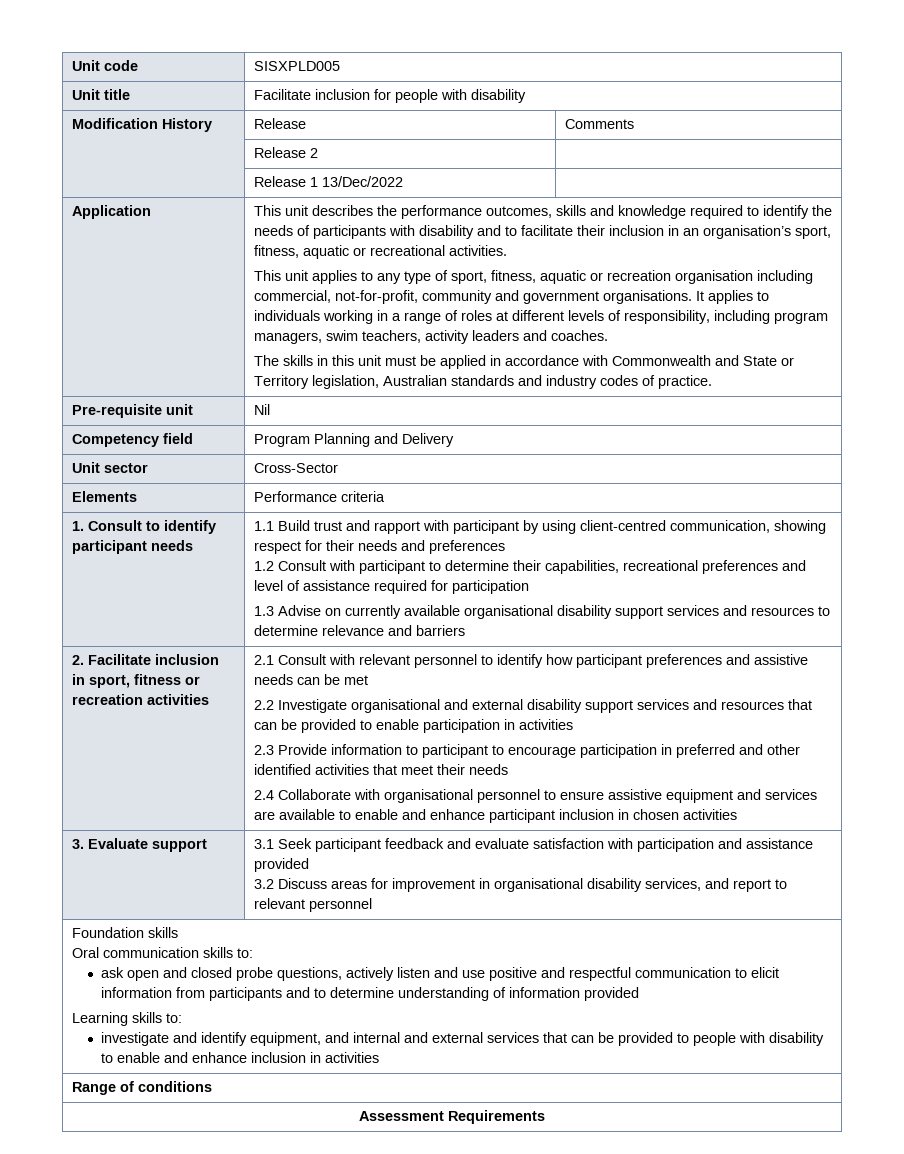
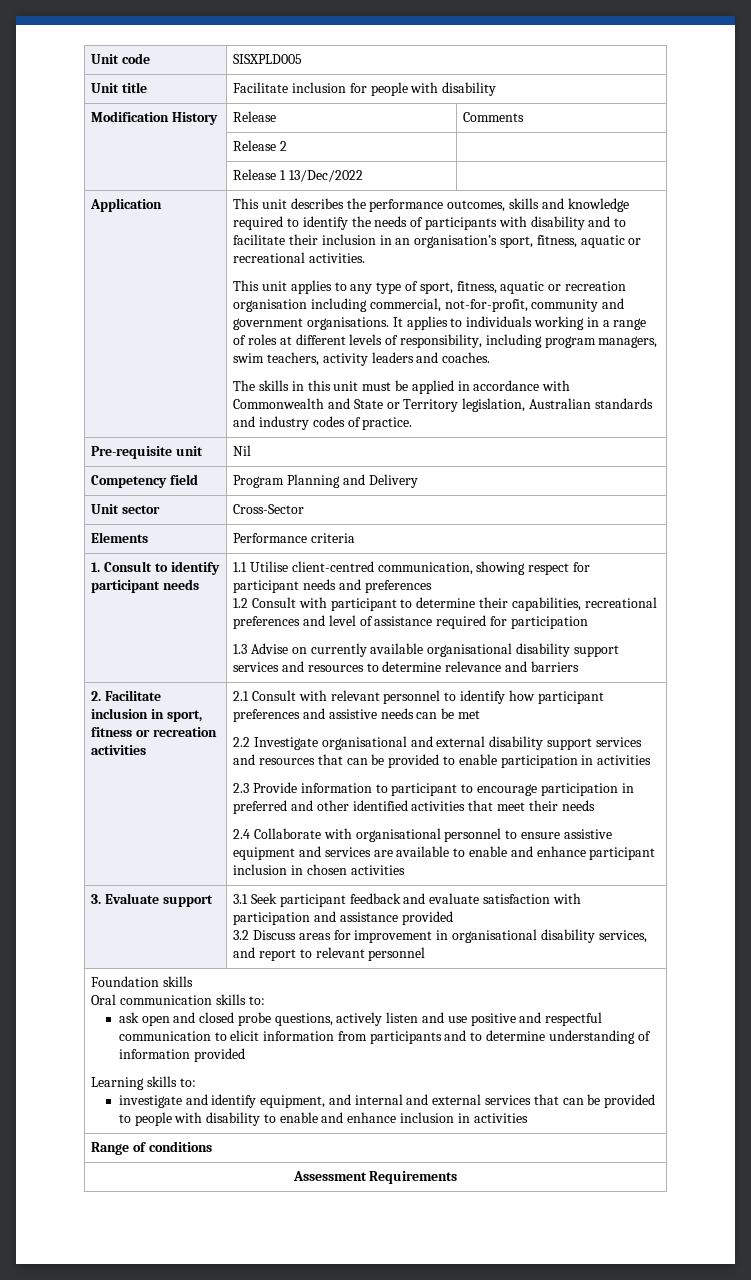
[277,520,576,534] Build trust and rapport with participant by using -> [250,561,289,572] Utilise
[325,540,354,551] their -> [233,580,300,593] participant

